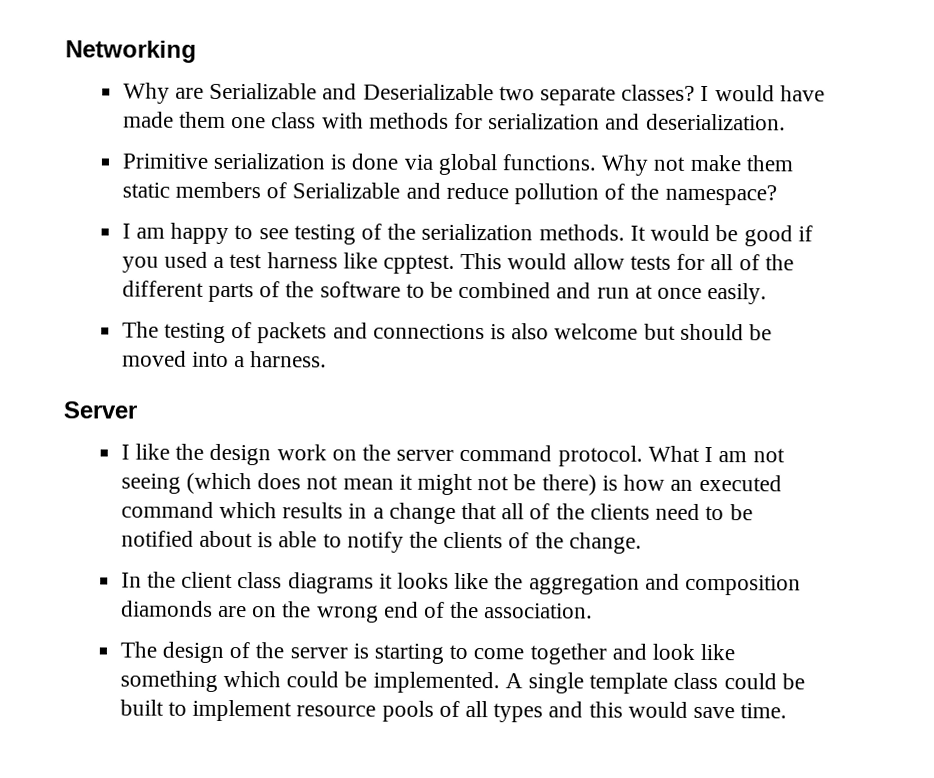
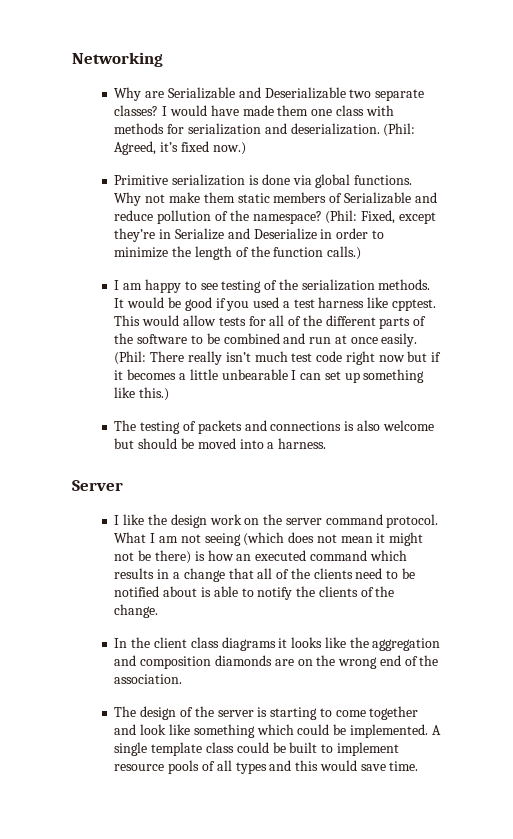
(786, 122) none -> [383,123,416,137] [114,141,246,155] (Phil: Agreed, it’s fixed now.)
(777, 195) none -> [325,210,436,224] [114,228,384,242] [114,246,362,260] (Phil: Fixed, except they’re in Serialize and Deserialize in order to minimize the length of the function calls.)
(768, 294) none -> [114,351,442,365] [114,369,425,383] [114,387,170,401] (Phil: There really isn’t much test code right now but if it becomes a little unbearable I can set up something like this.)

